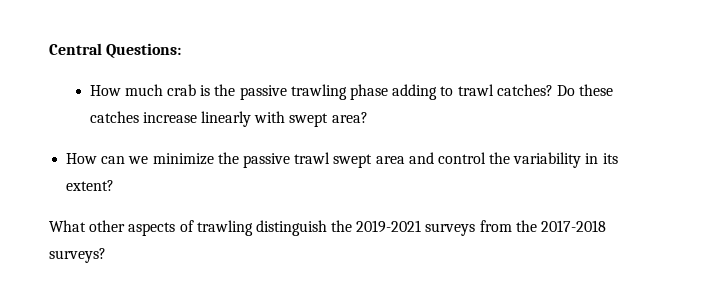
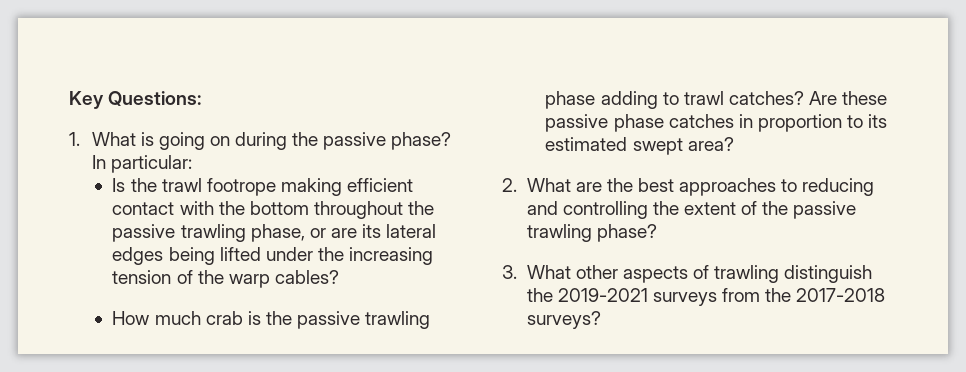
[49,43,102,55] Central -> [69,91,104,109] Key
(182, 50) none -> [69,132,452,150] [91,155,192,173] [112,178,414,196] [112,201,435,219] [112,224,437,242] [112,247,434,265] [112,270,339,288] // 1. What is going on during the passive phase? In particular: // Is the trawl footrope making efficient contact with the bottom throughout the passive trawling phase, or are its lateral edges being lifted under the increasing tension of the warp cables?
[556,84,614,96] [89,111,368,127] [66,152,618,168] [66,180,115,191] Do these catches increase linearly with swept area? // How can we minimize the passive trawl swept area and control the variability in its extent? // -> [809,91,888,105] [545,114,888,132] [545,137,734,155] [502,178,875,196] [526,201,857,219] [526,224,657,242] [502,265,517,279] Are these passive phase catches in proportion to its estimated swept area? // 2. What are the best approaches to reducing and controlling the extent of the passive trawling phase? // 3.

